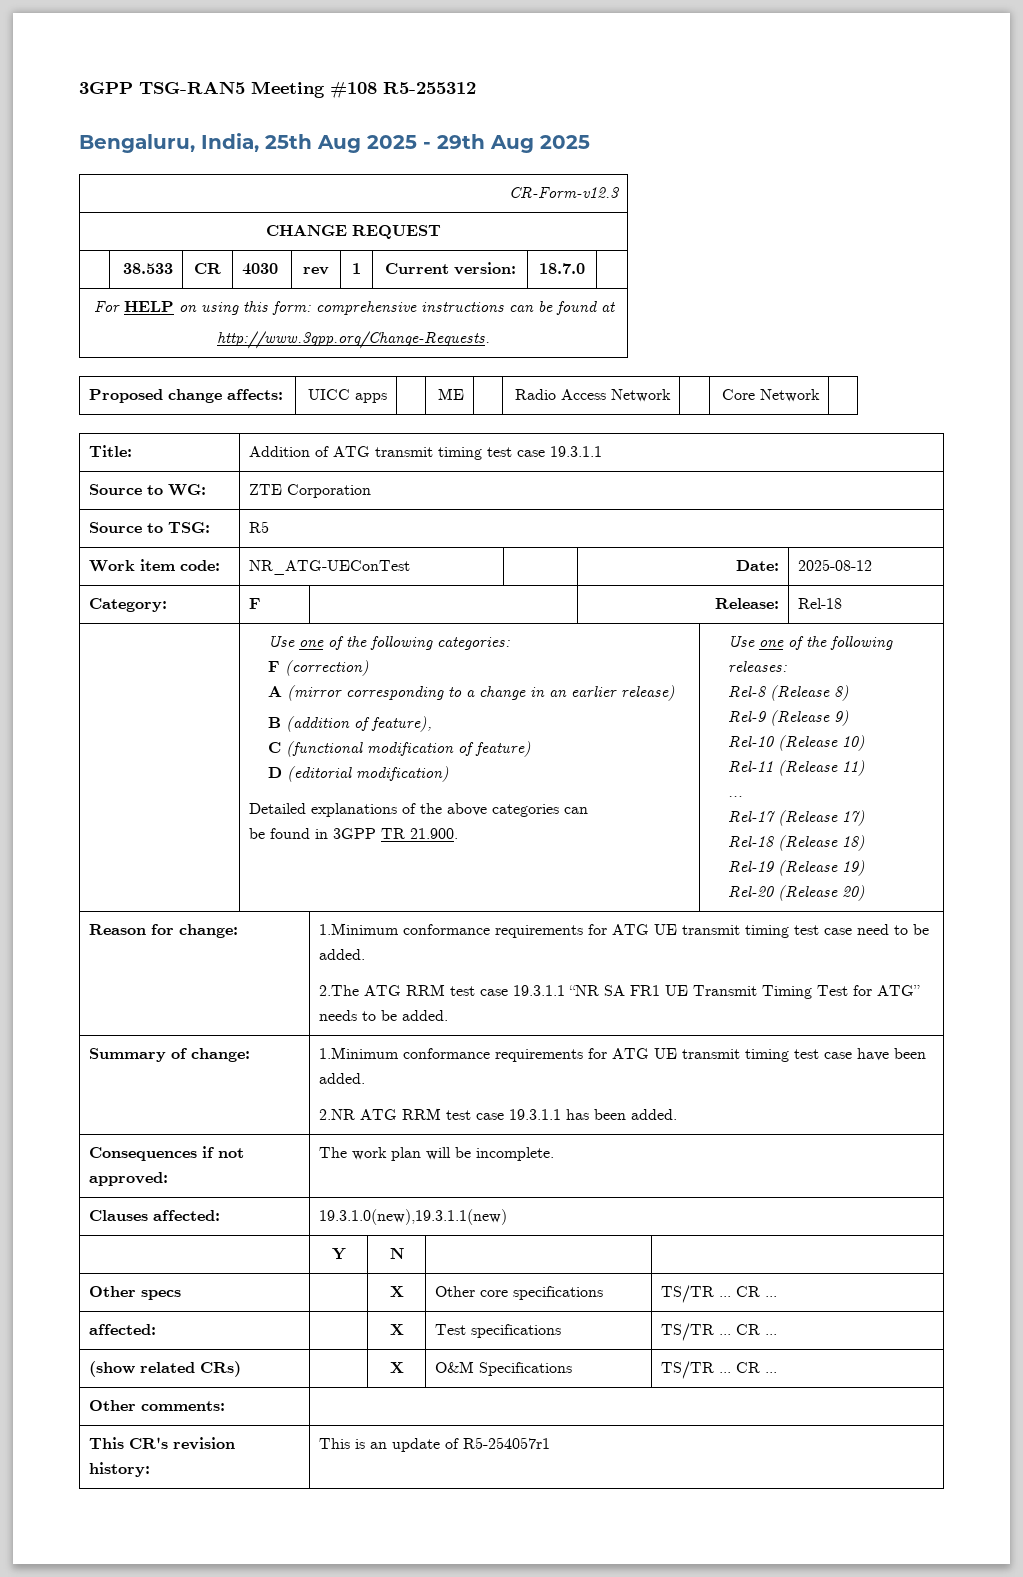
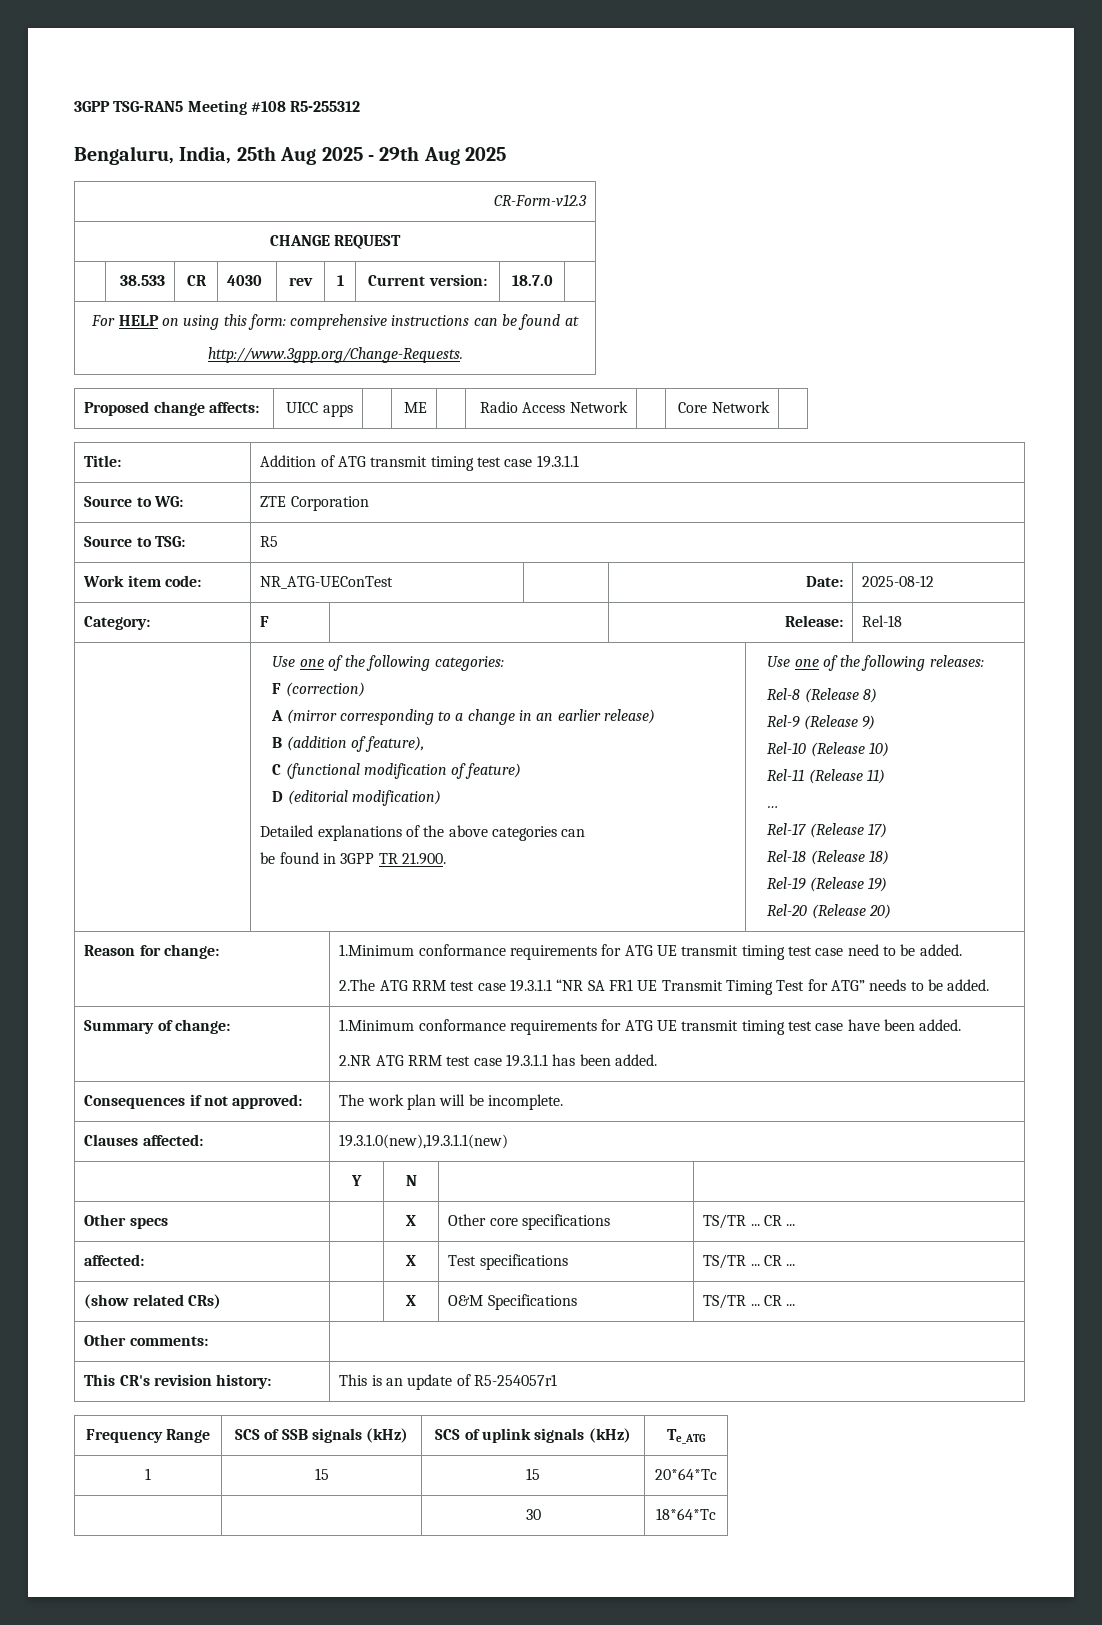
(551, 1443) none -> [85,1429,211,1443] [234,1428,409,1443] [435,1428,631,1443] [667,1429,706,1444] [145,1468,151,1480] [314,1468,329,1480] [526,1468,540,1480] [655,1468,717,1480] [525,1509,541,1520] [656,1508,716,1520] // Frequency Range | SCS of SSB signals (kHz) | SCS of uplink signals (kHz) | Te_ATG // 1 | 15 | 15 | 20*64*Tc // | | 30 | 18*64*Tc

